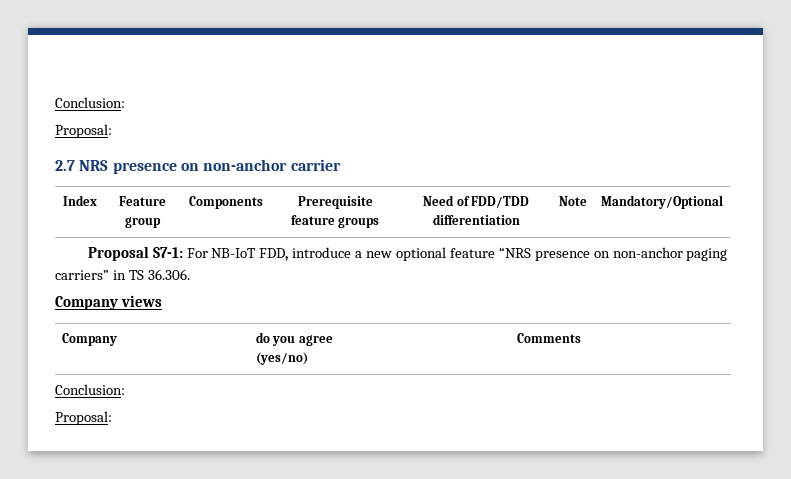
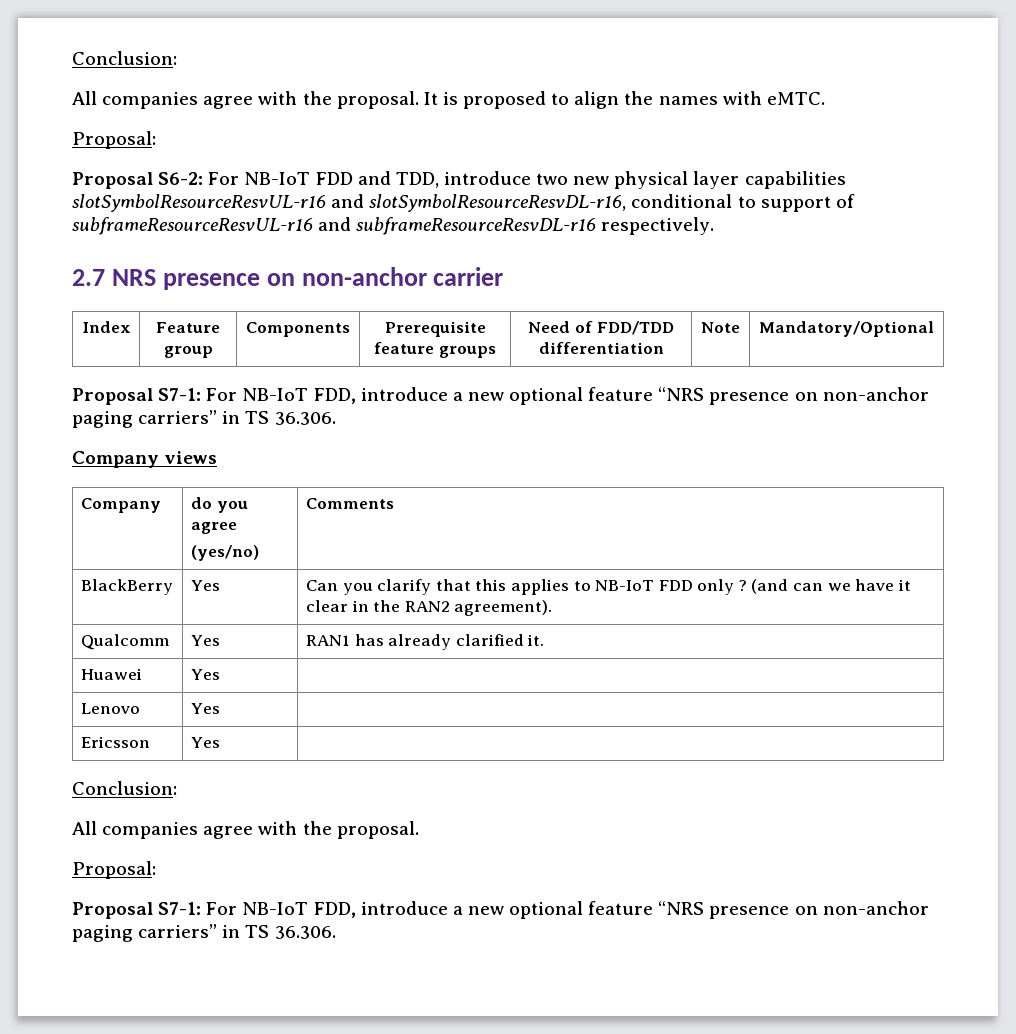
[55,97,125,108] [55,124,112,138] Conclusion: // Proposal: -> [72,51,177,65] [72,91,825,109] [72,131,156,149] [72,171,846,189] [72,194,855,212] [72,217,715,235] Conclusion: // All companies agree with the proposal. It is proposed to align the names with eMTC. // Proposal: // Proposal S6-2: For NB-IoT FDD and TDD, introduce two new physical layer capabilities slotSymbolResourceResvUL-r16 and slotSymbolResourceResvDL-r16, conditional to support of subframeResourceResvUL-r16 and subframeResourceResvDL-r16 respectively.
[55,384,125,395] [55,411,112,425] // Conclusion: // Proposal: -> [80,579,173,595] [190,580,220,591] [305,579,911,595] [305,600,553,616] [80,634,169,650] [190,635,220,646] [305,634,545,650] [80,668,142,680] [190,669,220,680] [80,703,140,714] [190,703,220,714] [80,736,150,748] [190,737,220,748] [72,781,177,795] [72,821,419,839] [72,861,156,879] [72,901,929,919] [72,924,336,942] // BlackBerry | Yes | Can you clarify that this applies to NB-IoT FDD only ? (and can we have it clear in the RAN2 agreement). // Qualcomm | Yes | RAN1 has already clarified it. // Huawei | Yes | // Lenovo | Yes | // Ericsson | Yes | // Conclusion: // All companies agree with the proposal. // Proposal: // Proposal S7-1: For NB-IoT FDD, introduce a new optional feature “NRS presence on non-anchor paging carriers” in TS 36.306.

